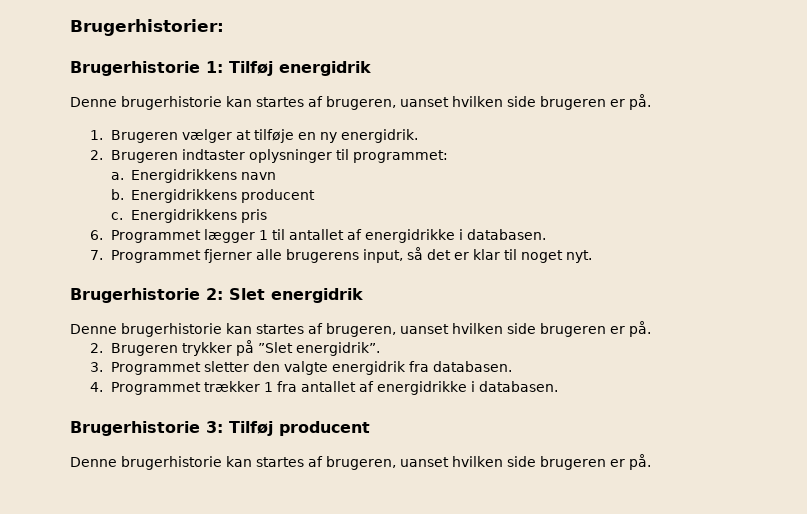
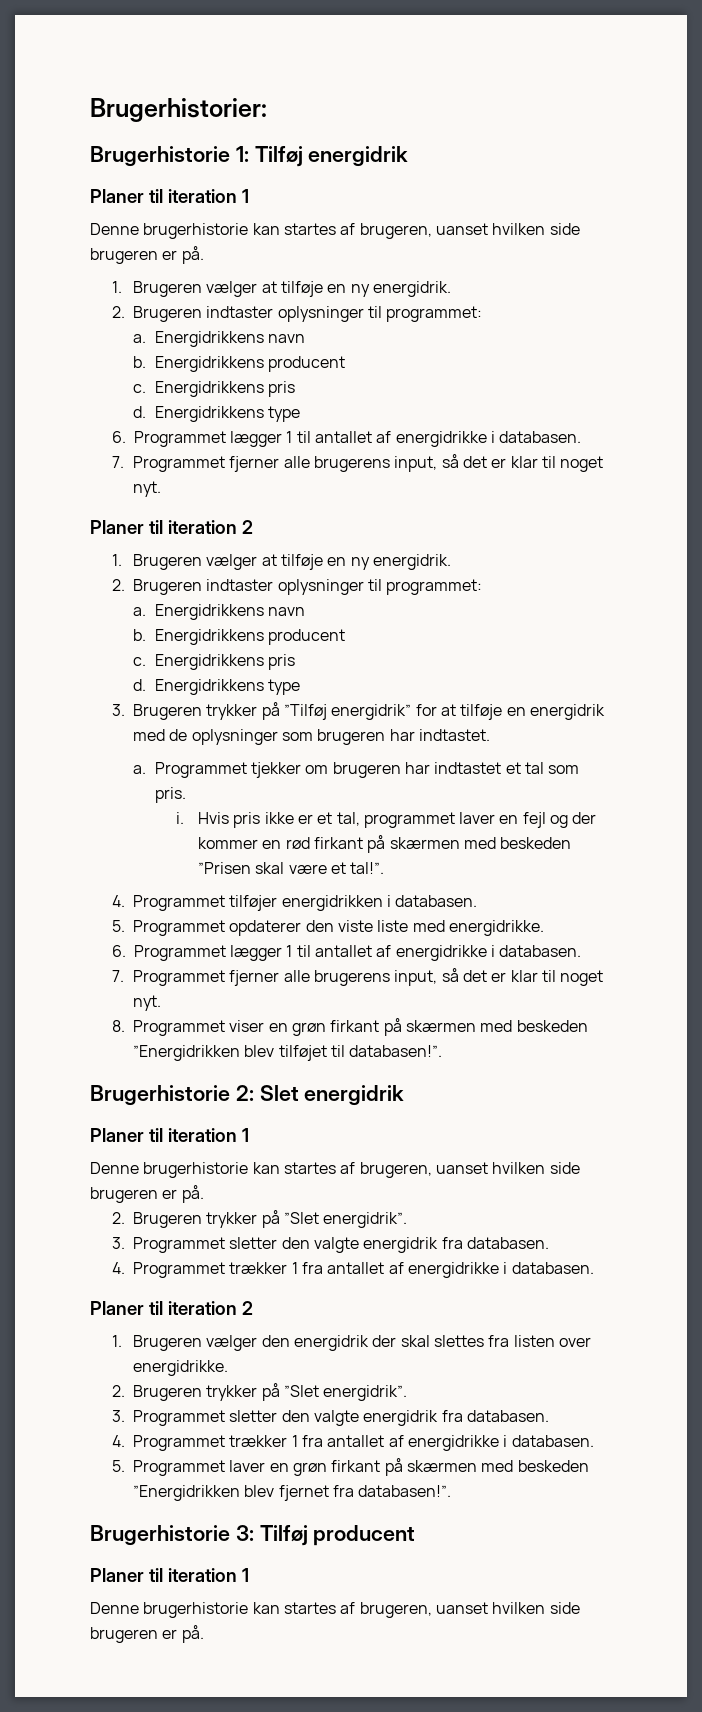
(371, 68) none -> [90,189,249,203] // Planer til iteration 1
(268, 216) none -> [133,406,301,422] // d. Energidrikkens type
(592, 256) none -> [90,520,253,534] [111,554,452,570] [111,579,483,595] [133,604,306,620] [133,629,346,645] [133,654,296,670] [133,679,301,695] [111,702,606,720] [133,729,491,745] [133,762,580,778] [154,787,186,803] [176,812,597,828] [197,835,572,853] [197,862,385,874] [111,895,478,911] [111,920,545,936] [111,945,582,961] [111,968,604,986] [133,995,162,1011] [111,1018,588,1036] [133,1045,443,1061] // Planer til iteration 2 // 1. Brugeren vælger at tilføje en ny energidrik. // 2. Brugeren indtaster oplysninger til programmet: // a. Energidrikkens navn // b. Energidrikkens producent // c. Energidrikkens pris // d. Energidrikkens type // 3. Brugeren trykker på ”Tilføj energidrik” for at tilføje en energidrik med de oplysninger som brugeren har indtastet. // a. Programmet tjekker om brugeren har indtastet et tal som pris. // i. Hvis pris ikke er et tal, programmet laver en fejl og der kommer en rød firkant på skærmen med beskeden ”Prisen skal være et tal!”. // 4. Programmet tilføjer energidrikken i databasen. // 5. Programmet opdaterer den viste liste med energidrikke. // 6. Programmet lægger 1 til antallet af energidrikke i databasen. // 7. Programmet fjerner alle brugerens input, så det er klar til noget nyt. // 8. Programmet viser en grøn firkant på skærmen med beskeden ”Energidrikken blev tilføjet til databasen!”.
(363, 295) none -> [90,1128,249,1142] // Planer til iteration 1
(558, 386) none -> [90,1301,253,1315] [111,1335,592,1351] [133,1360,229,1376] [111,1383,408,1401] [111,1410,550,1426] [111,1435,594,1451] [111,1458,589,1476] [133,1485,452,1501] // Planer til iteration 2 // 1. Brugeren vælger den energidrik der skal slettes fra listen over energidrikke. // 2. Brugeren trykker på ”Slet energidrik”. // 3. Programmet sletter den valgte energidrik fra databasen. // 4. Programmet trækker 1 fra antallet af energidrikke i databasen. // 5. Programmet laver en grøn firkant på skærmen med beskeden ”Energidrikken blev fjernet fra databasen!”.
(370, 428) none -> [90,1568,249,1582] // Planer til iteration 1

